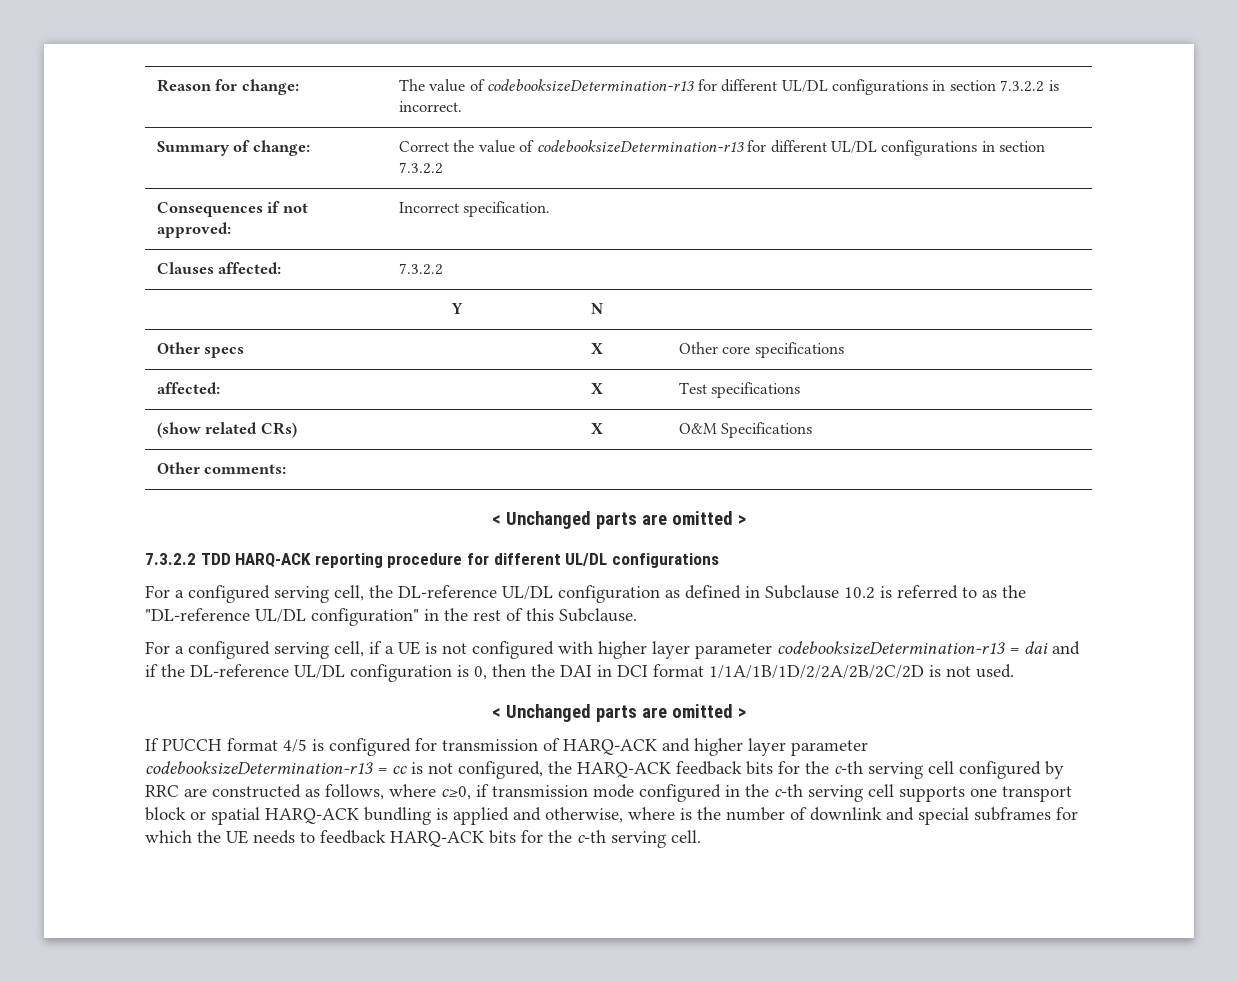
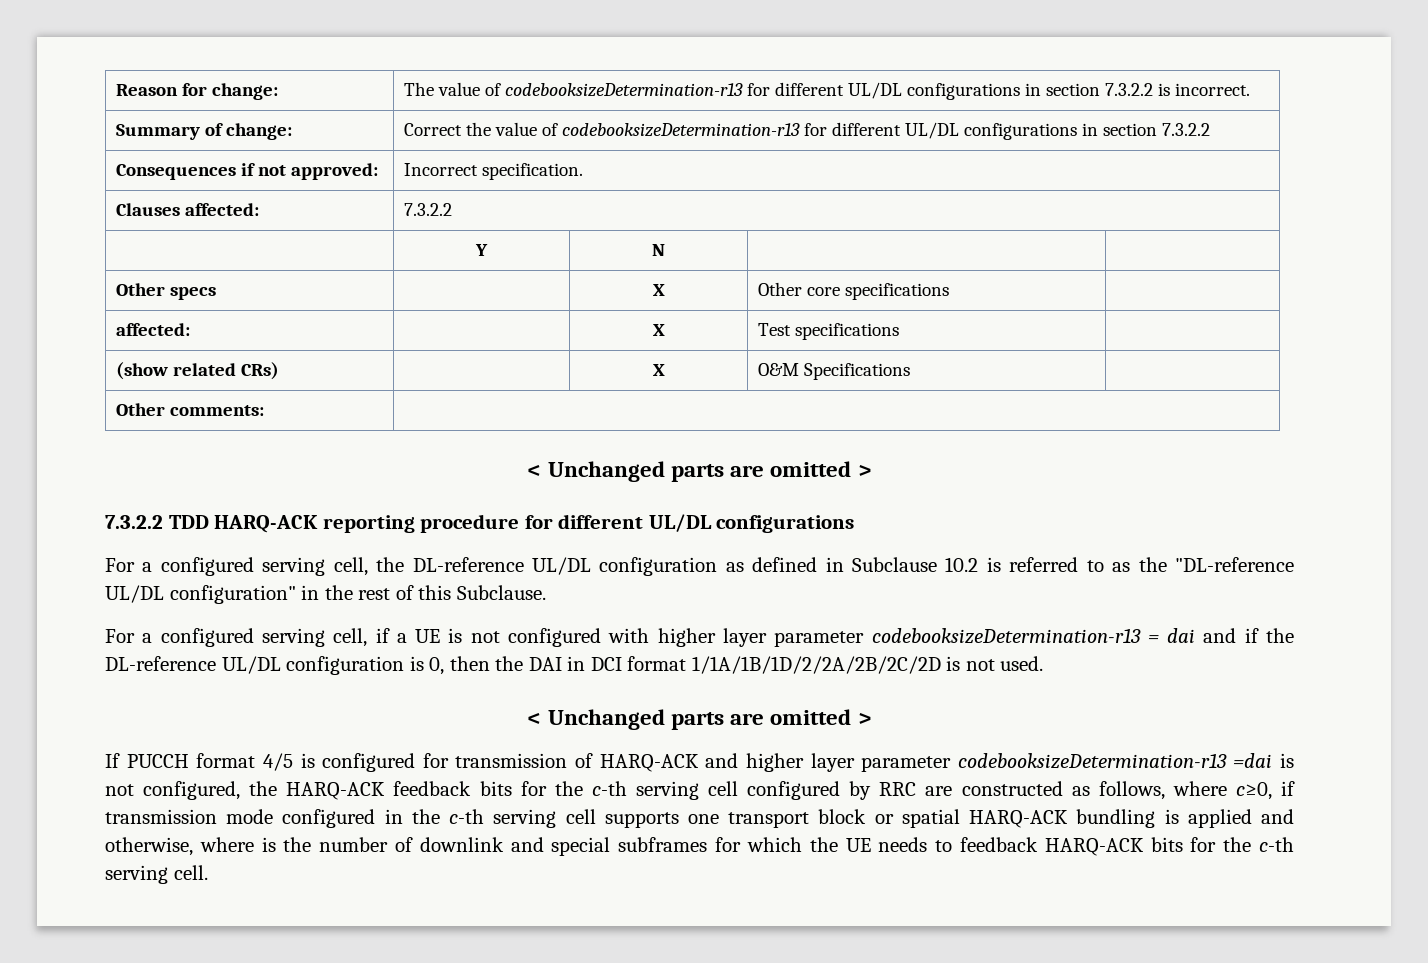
[377,766,407,774] = cc -> [1233,753,1273,768] =dai

